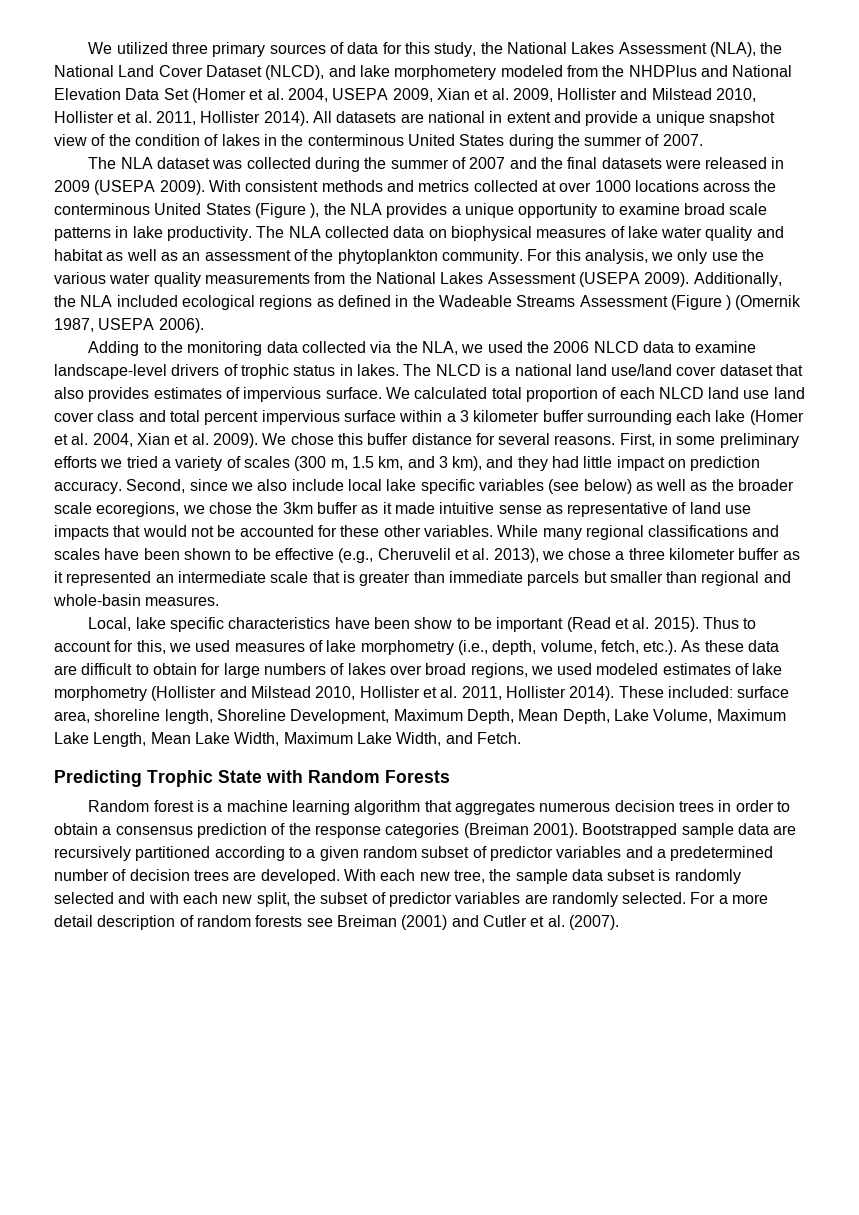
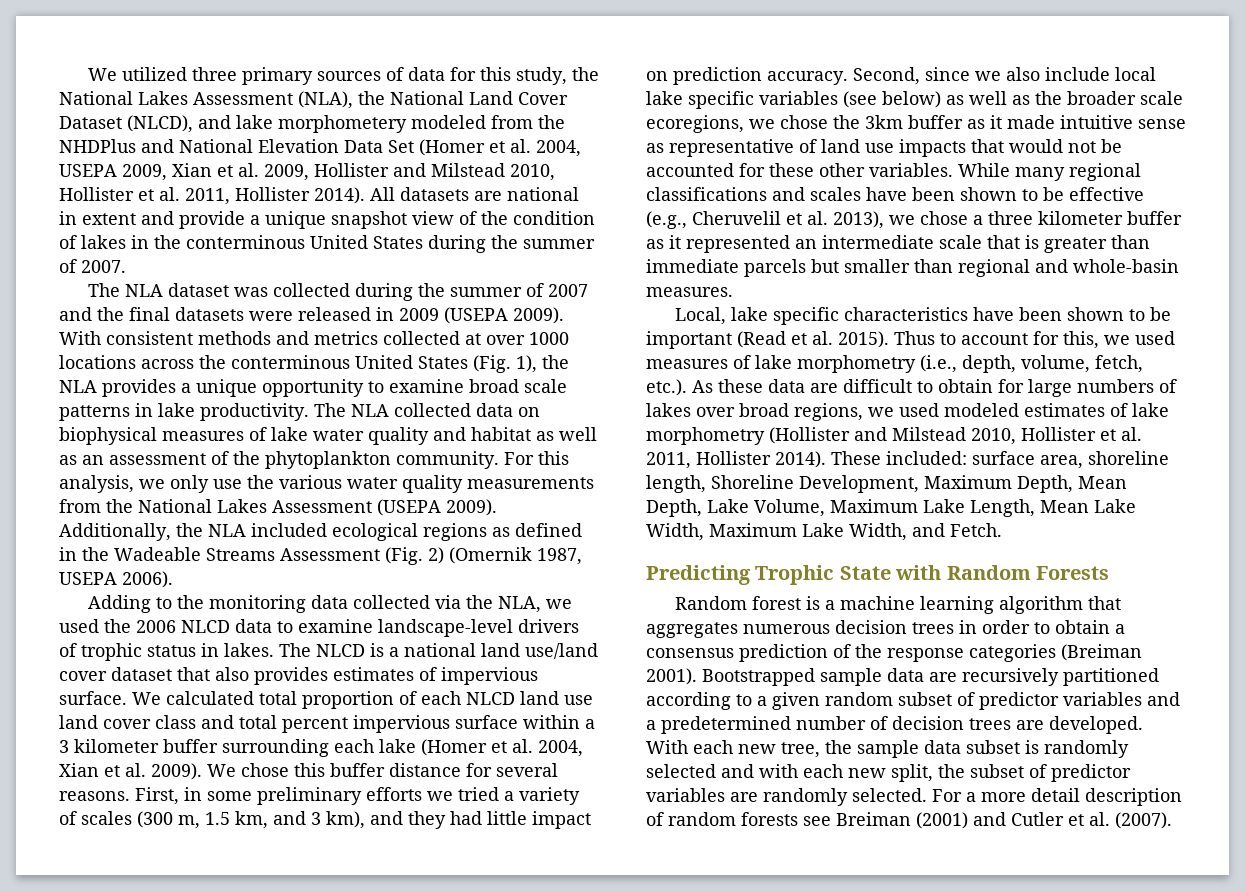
[254,203,320,218] (Figure ), -> [473,355,537,373] (Fig. 1),
[670,295,732,310] (Figure ) -> [385,547,444,565] (Fig. 2)
[414,617,453,629] show -> [1066,307,1124,321] shown

